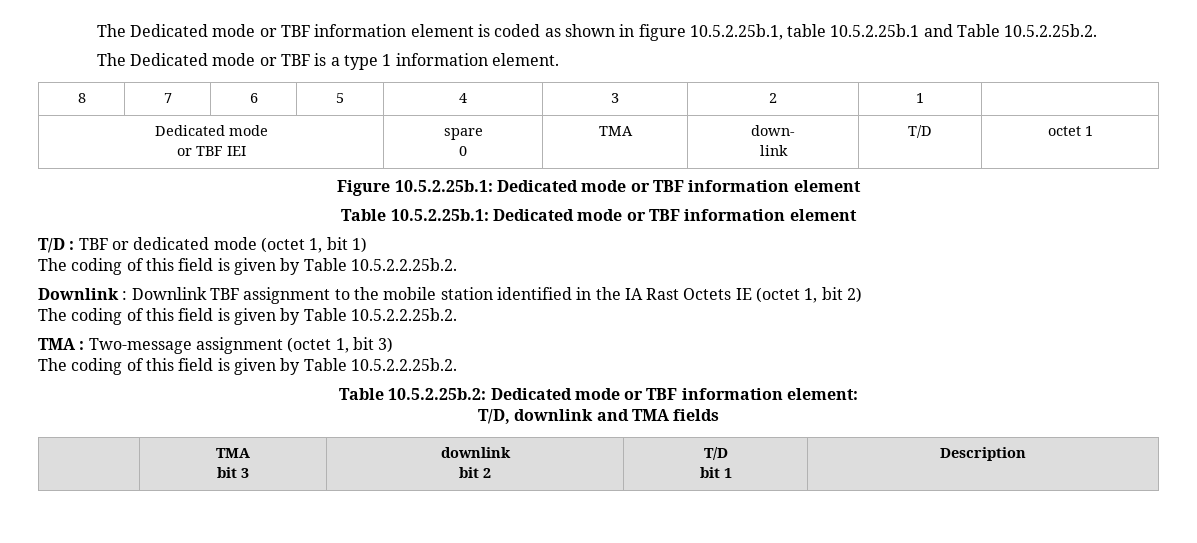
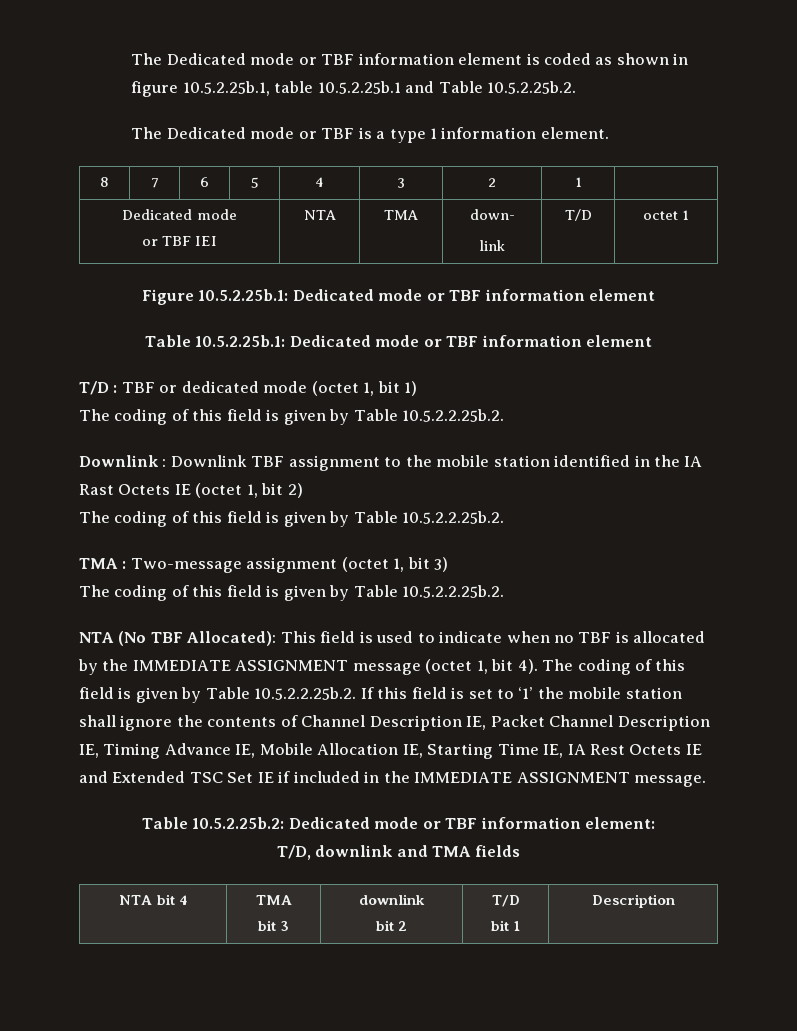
[443,128,483,140] [459,146,467,156] spare // 0 -> [303,210,336,220] NTA
(457, 364) none -> [79,631,706,646] [78,659,686,675] [79,687,682,703] [79,715,710,731] [79,743,702,759] [79,771,707,787] // NTA (No TBF Allocated): This field is used to indicate when no TBF is allocated by the IMMEDIATE ASSIGNMENT message (octet 1, bit 4). The coding of this field is given by Table 10.5.2.2.25b.2. If this field is set to ‘1’ the mobile station shall ignore the contents of Channel Description IE, Packet Channel Description IE, Timing Advance IE, Mobile Allocation IE, Starting Time IE, IA Rest Octets IE and Extended TSC Set IE if included in the IMMEDIATE ASSIGNMENT message.
(720, 415) none -> [119,894,187,905] NTA bit 4

